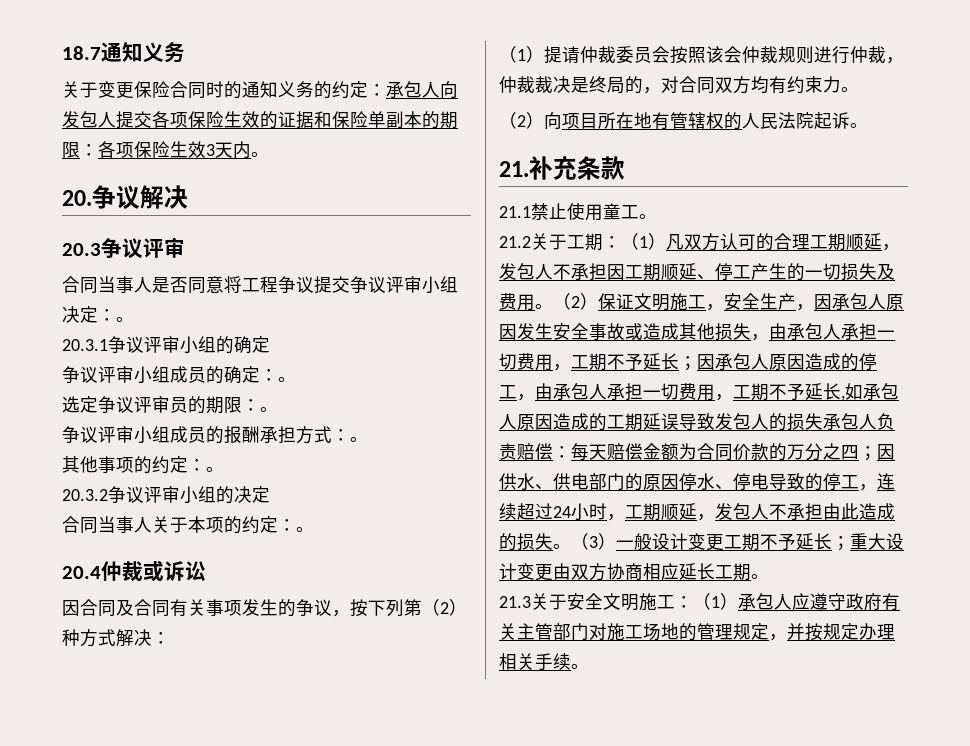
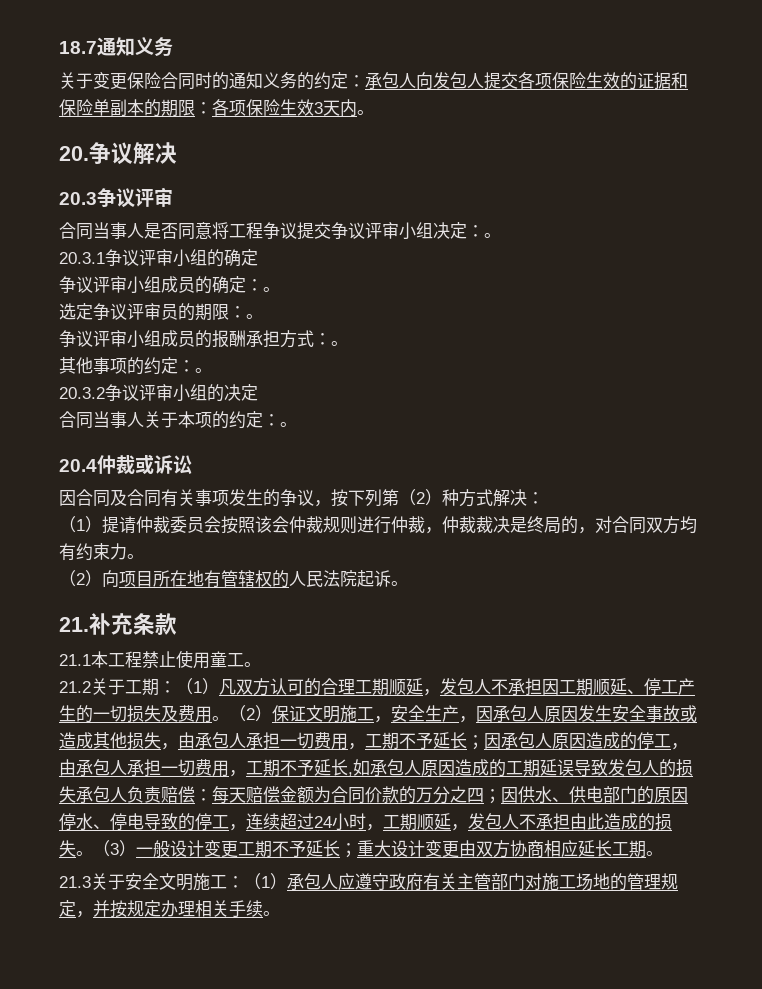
(531, 212) none -> [91,651,142,668] 本工程

